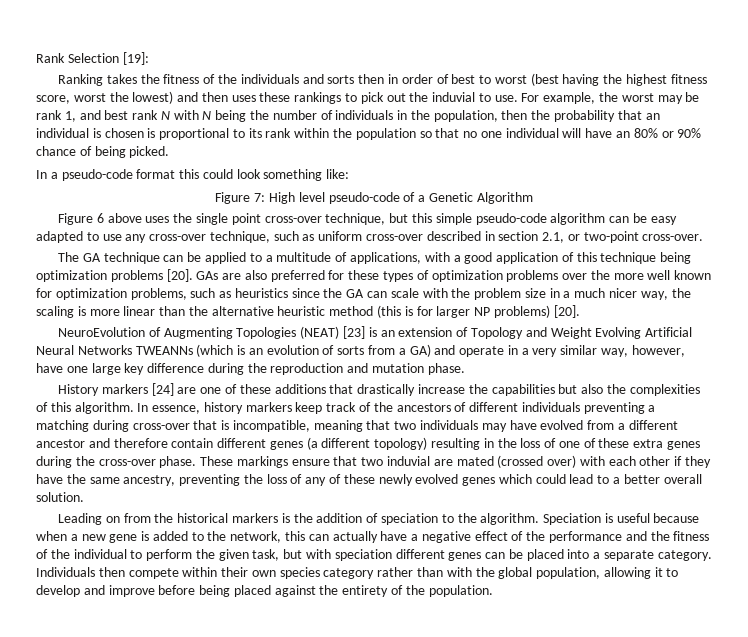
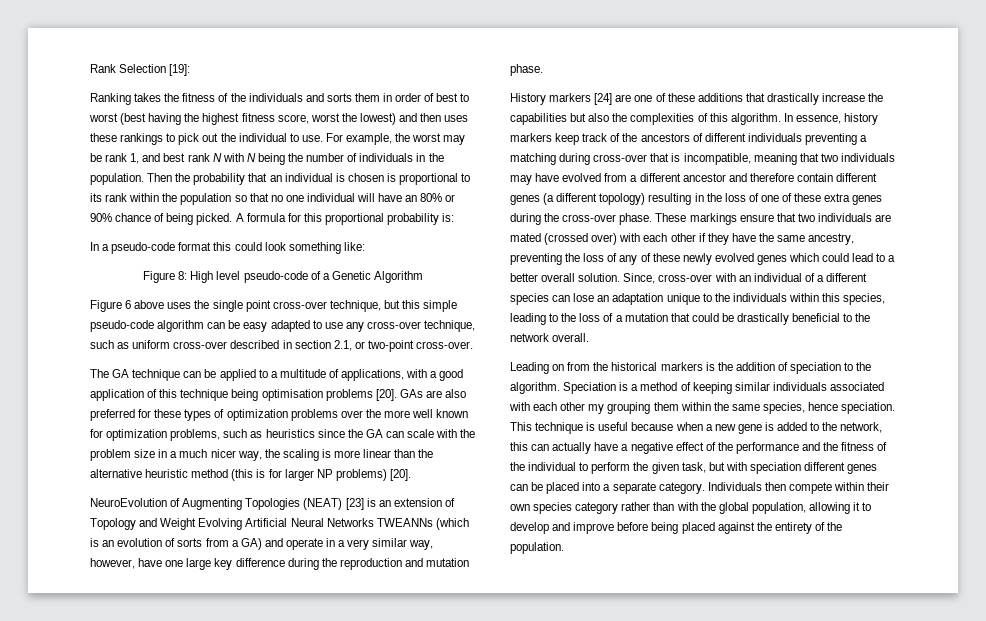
[358,74,385,84] then -> [354,93,380,102] them
[432,92,476,102] induvial -> [238,133,287,142] individual
[433,110,528,122] population, then -> [90,173,173,185] population. Then
(170, 152) none -> [235,213,455,225] A formula for this proportional probability is:
[254,193,266,202] 7: -> [178,271,188,280] 8:
[36,270,107,282] optimization -> [261,389,323,401] optimisation
[387,456,431,466] induvial -> [817,213,872,222] individuals
(84, 497) none -> [623,273,868,284] [510,293,886,305] [510,313,871,325] [510,333,590,342] Since, cross-over with an individual of a different species can lose an adaptation unique to the individuals within this species, leading to the loss of a mutation that could be drastically beneficial to the network overall.
(613, 518) none -> [631,382,884,394] [509,402,896,414] [510,422,596,434] a method of keeping similar individuals associated with each other my grouping them within the same species, hence speciation. This technique is

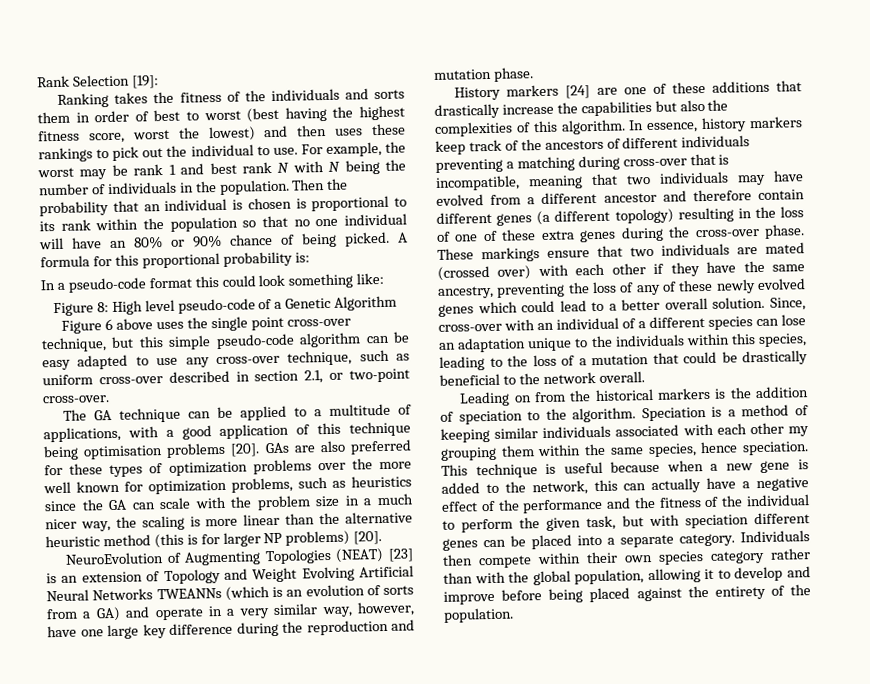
[130,153,140,164] 1, -> [168,164,176,175] 1

